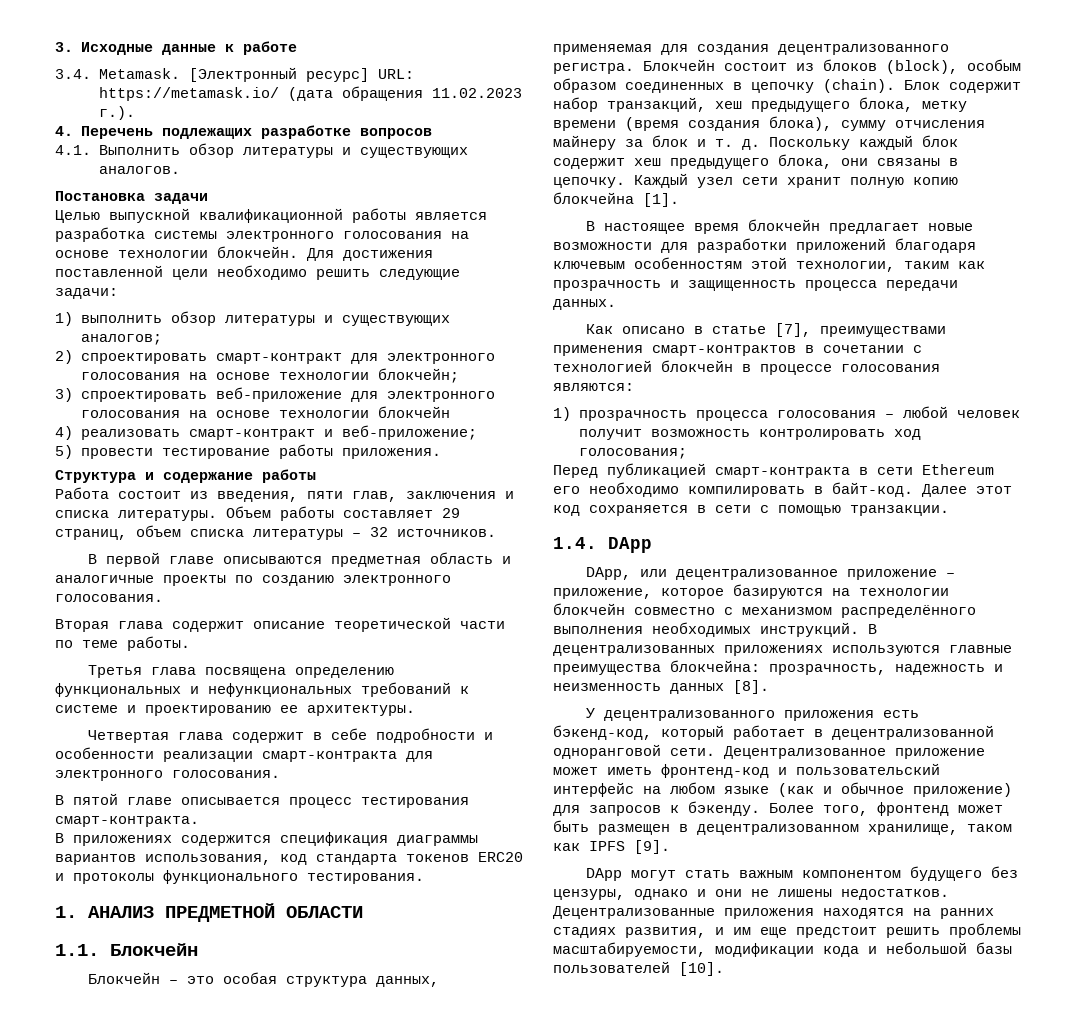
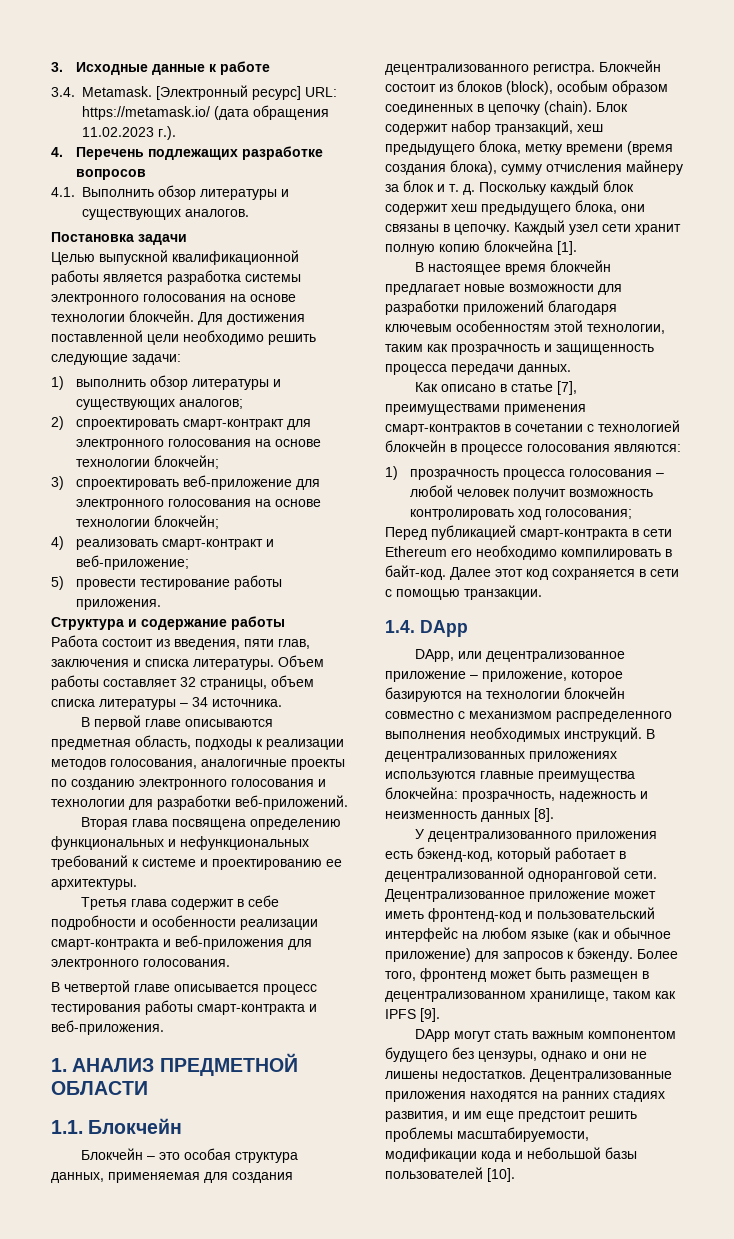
[377,406,450,418] блокчейн -> [154,515,220,529] блокчейн;
[442,508,460,518] [55,529,127,540] 29 страниц, -> [180,677,267,690] 32 страницы,
[370,527,496,537] 32 источников. -> [192,697,282,707] 34 источника.
[429,552,511,564] область и -> [135,735,344,750] [51,759,197,770] область, подходы к реализации методов голосования,
[55,594,163,602] [55,617,505,632] [55,636,190,651] [87,665,142,678] голосования. // Вторая глава содержит описание теоретической части по теме работы. // Третья -> [231,779,326,787] [51,795,348,810] [81,817,129,830] голосования и технологии для разработки веб-приложений. // Вторая
[87,730,169,743] Четвертая -> [81,897,128,910] Третья
(397, 756) none -> [163,935,284,950] и веб-приложения
[73,793,118,805] пятой -> [64,980,130,995] четвертой
[55,816,199,827] [55,832,478,846] [55,852,523,865] [55,870,424,884] смарт-контракта. // В приложениях содержится спецификация диаграммы вариантов использования, код стандарта токенов ERC20 и протоколы функционального тестирования. -> [145,1000,317,1015] [51,1020,164,1035] работы смарт-контракта и веб-приложения.
[841,605,976,618] распределённого -> [556,711,672,722] распределенного

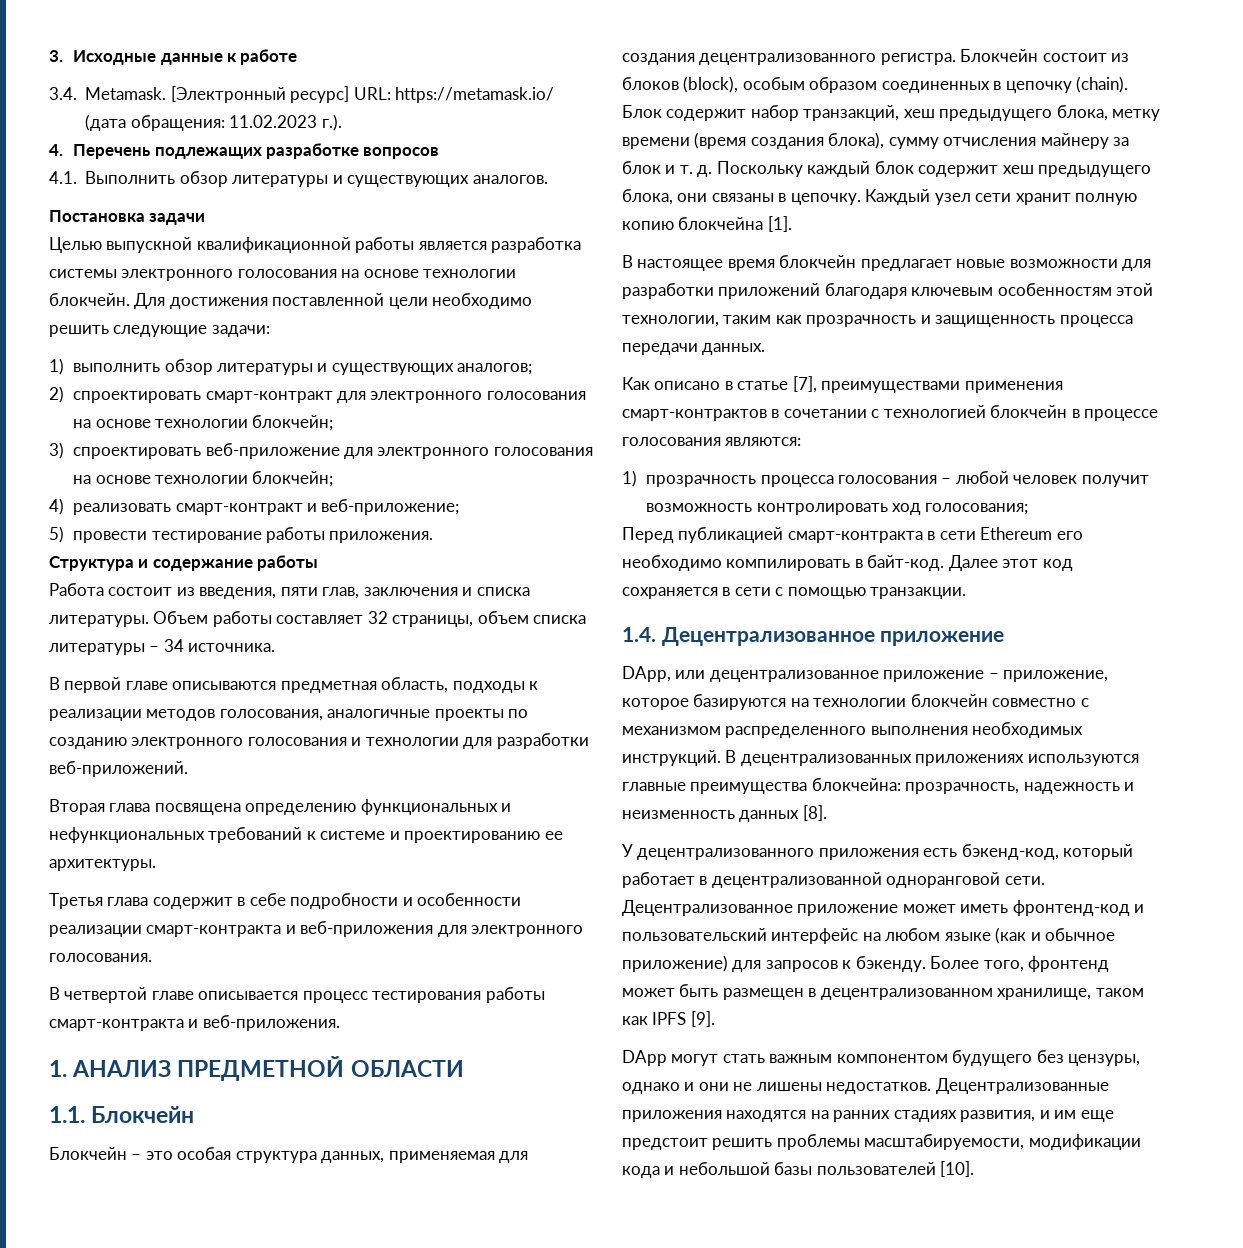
[253,105,329,120] обращения -> [130,115,225,131] обращения:
[420,620,468,637] DApp -> [661,627,1005,646] Децентрализованное приложение

